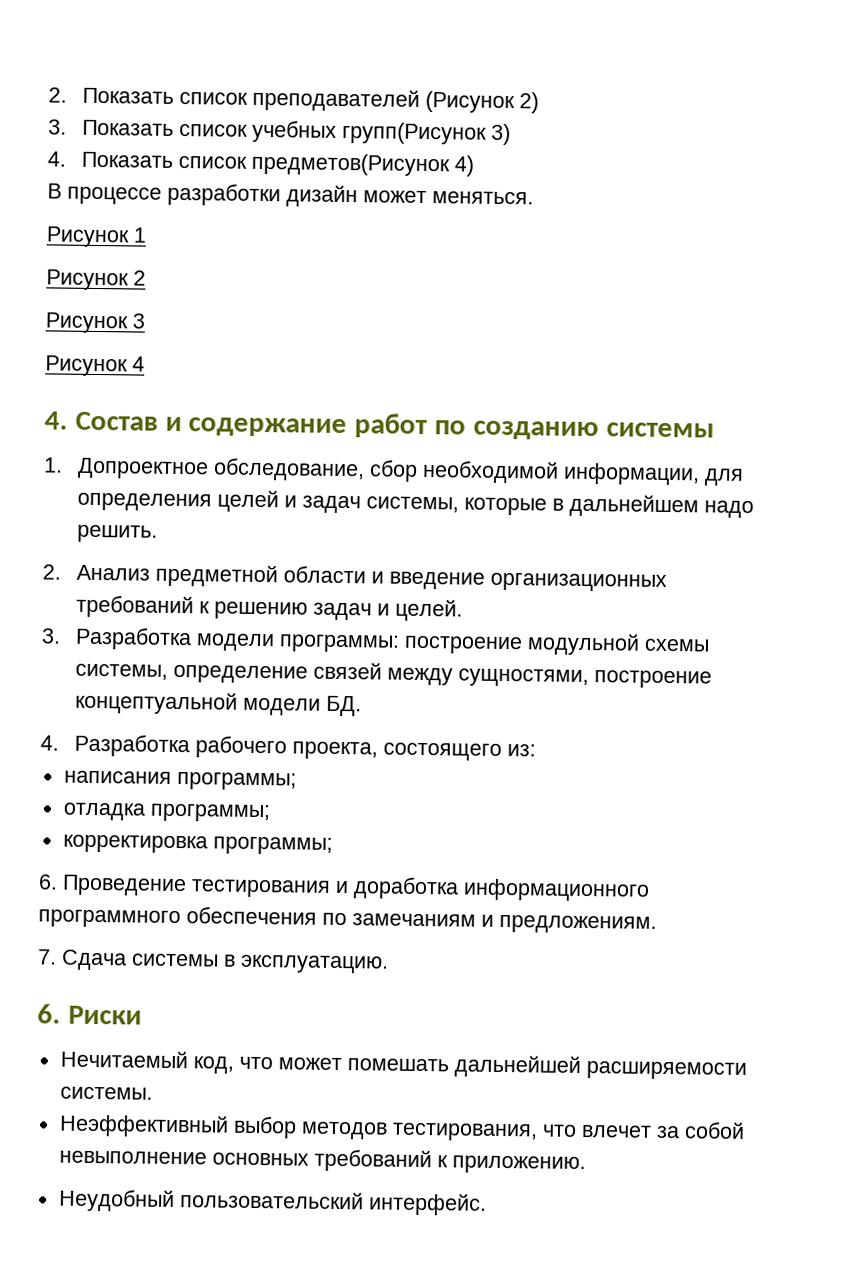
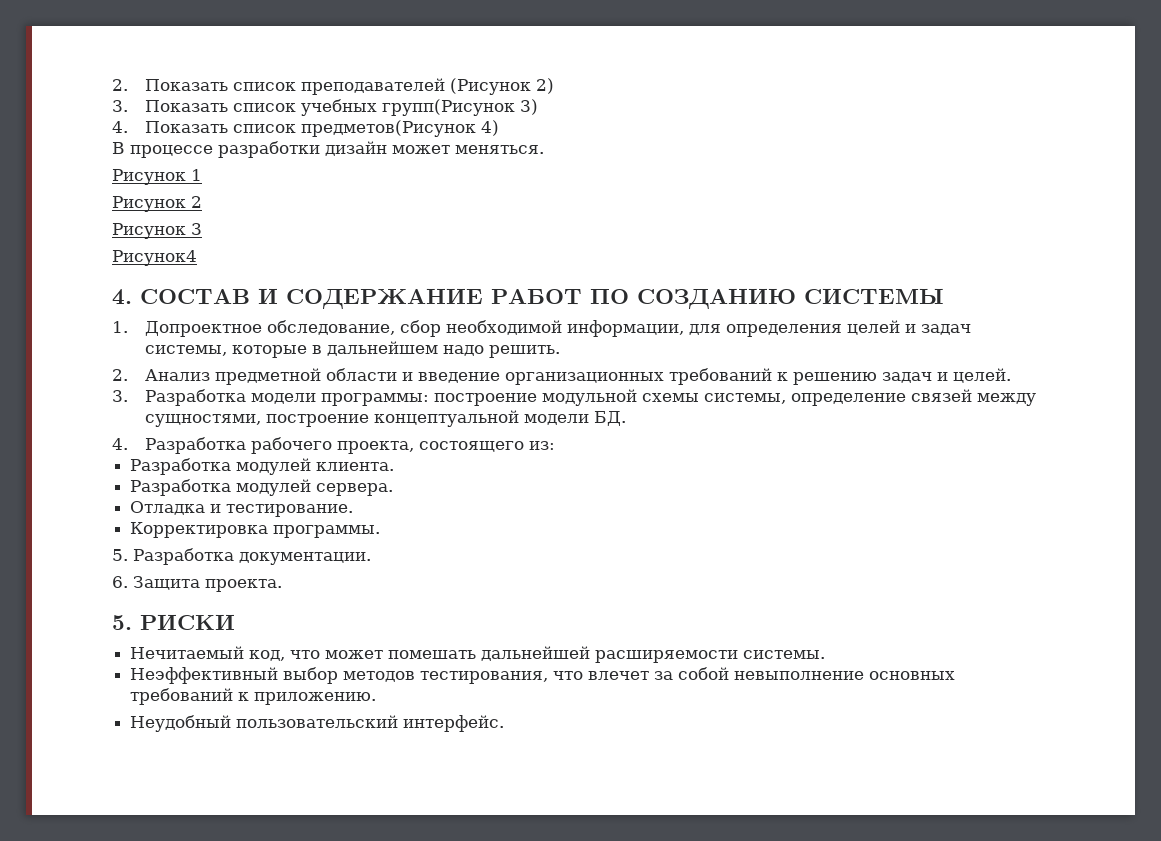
[45,355,145,377] [44,411,715,441] Рисунок 4 // 4. Состав и содержание работ по созданию системы -> [112,250,197,266] [112,288,944,309] Рисунок4 // 4. СОСТАВ И СОДЕРЖАНИЕ РАБОТ ПО СОЗДАНИЮ СИСТЕМЫ
[63,770,297,791] [62,802,270,823] [62,834,333,855] [38,874,650,902] [38,906,657,934] [38,949,389,974] [37,1003,142,1025] написания программы; // отладка программы; // корректировка программы; // 6. Проведение тестирования и доработка информационного программного обеспечения по замечаниям и предложениям. // 7. Сдача системы в эксплуатацию. // 6. Риски -> [130,458,395,475] [130,479,394,496] [130,501,354,517] [130,522,381,538] [112,548,371,565] [112,576,282,592] [112,614,235,630] Разработка модулей клиента. // Разработка модулей сервера. // Отладка и тестирование. // Корректировка программы. // 5. Разработка документации. // 6. Защита проекта. // 5. РИСКИ

